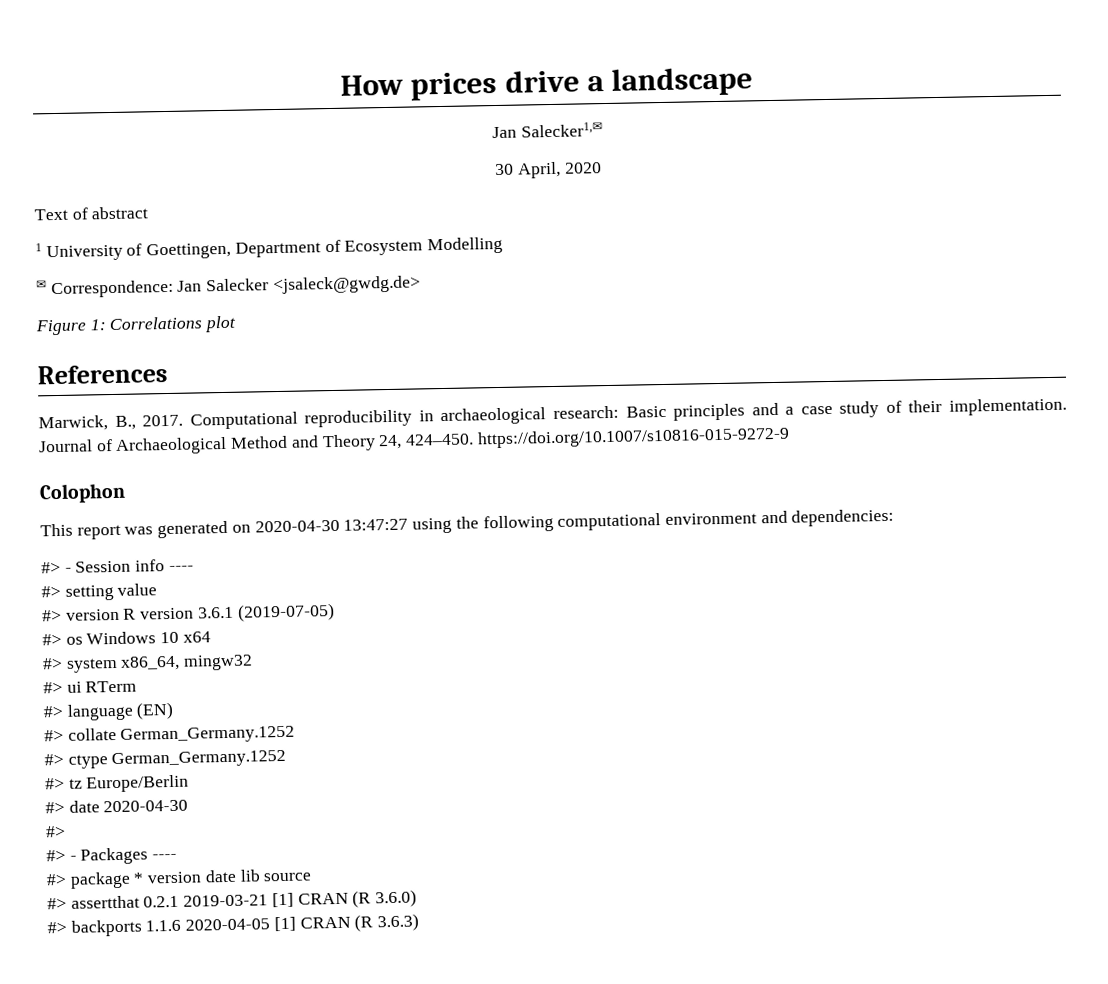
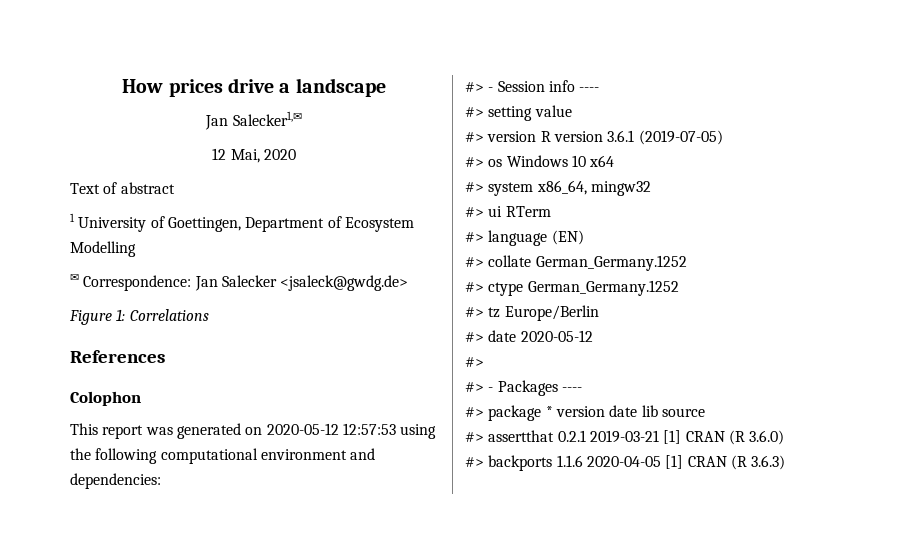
[495,161,561,179] 30 April, -> [212,148,260,163] 12 Mai,
[204,315,238,333] plot -> (209, 315) none
[38,397,1067,432] [38,426,790,455] // Marwick, B., 2017. Computational reproducibility in archaeological research: Basic principles and a case study of their implementation. Journal of Archaeological Method and Theory 24, 424–450. https://doi.org/10.1007/s10816-015-9272-9 -> (165, 356) none
[254,518,409,533] 2020-04-30 13:47:27 -> [266,423,396,435] 2020-05-12 12:57:53
[103,799,189,813] 2020-04-30 -> [520,330,593,342] 2020-05-12

